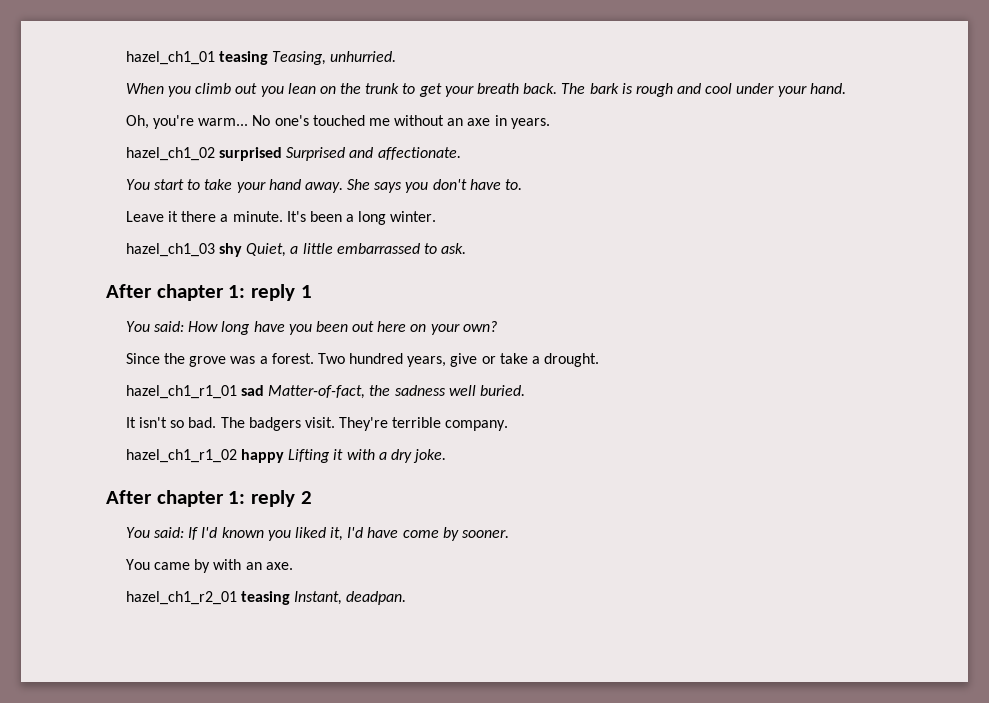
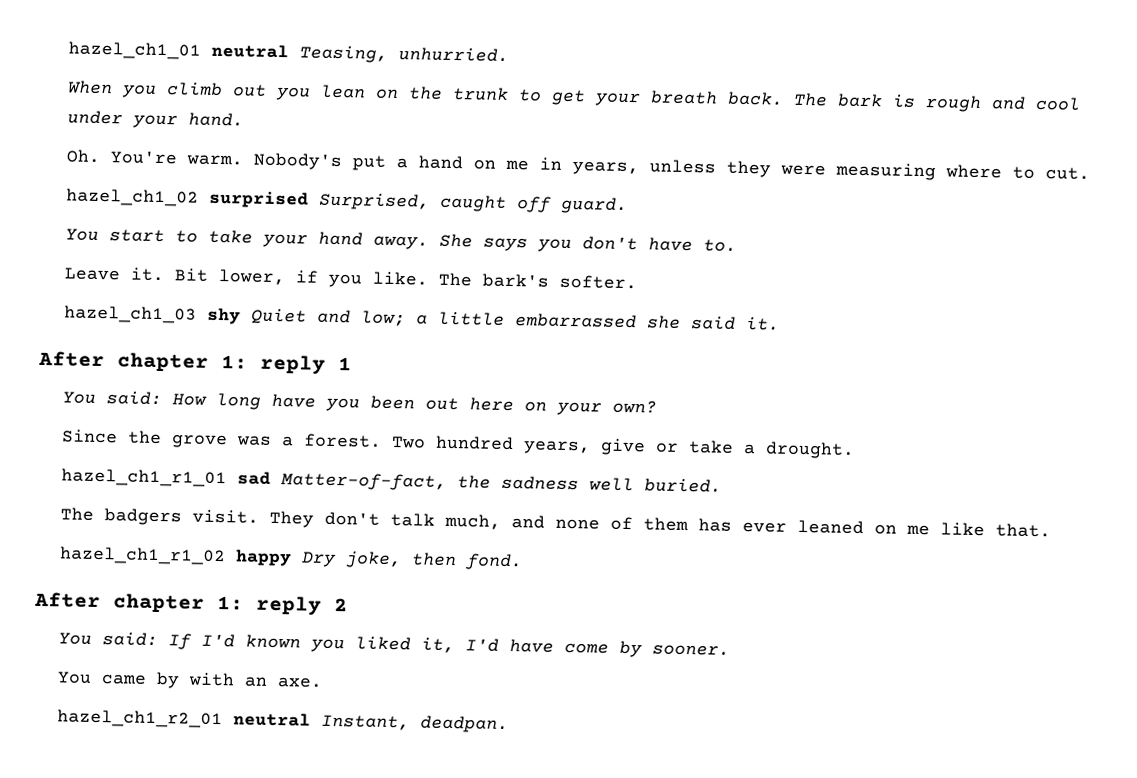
[218,51,268,65] teasing -> [211,43,290,59] neutral
[125,115,550,129] [125,147,461,161] Oh, you're warm... No one's touched me without an axe in years. // hazel_ch1_02 surprised Surprised and affectionate. -> [66,149,1091,181] [66,188,629,214] Oh. You're warm. Nobody's put a hand on me in years, unless they were measuring where to cut. // hazel_ch1_02 surprised Surprised, caught off guard.
[167,211,437,225] [125,243,467,257] it there a minute. It's been a long winter. // hazel_ch1_03 shy Quiet, a little embarrassed to ask. -> [130,267,638,290] [64,305,781,331] it. Bit lower, if you like. The bark's softer. // hazel_ch1_03 shy Quiet and low; a little embarrassed she said it.
[125,417,509,431] [125,449,447,463] It isn't so bad. The badgers visit. They're terrible company. // hazel_ch1_r1_02 happy Lifting it with a dry joke. -> [60,507,1052,538] [59,546,524,571] The badgers visit. They don't talk much, and none of them has ever leaned on me like that. // hazel_ch1_r1_02 happy Dry joke, then fond.
[240,591,290,605] teasing -> [233,712,312,727] neutral

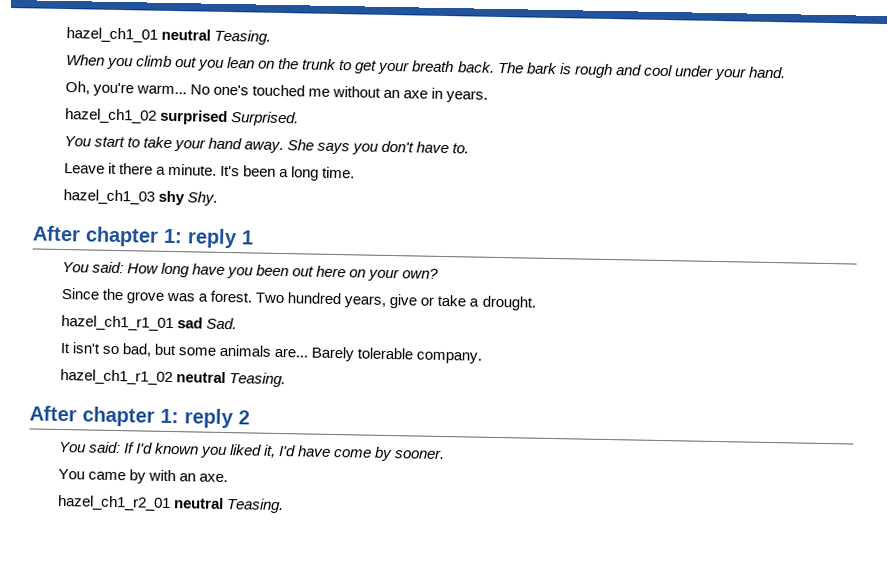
[299,45,510,63] Teasing, unhurried. -> [213,29,271,45] Teasing.
[66,149,1091,181] [66,188,629,214] Oh. You're warm. Nobody's put a hand on me in years, unless they were measuring where to cut. // hazel_ch1_02 surprised Surprised, caught off guard. -> [64,81,489,103] [64,108,299,127] Oh, you're warm... No one's touched me without an axe in years. // hazel_ch1_02 surprised Surprised.
[130,267,638,290] [64,305,781,331] it. Bit lower, if you like. The bark's softer. // hazel_ch1_03 shy Quiet and low; a little embarrassed she said it. -> [107,162,356,181] [62,188,218,206] it there a minute. It's been a long time. // hazel_ch1_03 shy Shy.
[280,472,723,493] [60,507,1052,538] [59,546,524,571] Matter-of-fact, the sadness well buried. // The badgers visit. They don't talk much, and none of them has ever leaned on me like that. // hazel_ch1_r1_02 happy Dry joke, then fond. -> [205,317,237,330] [59,342,483,364] [59,368,286,388] Sad. // It isn't so bad, but some animals are... Barely tolerable company. // hazel_ch1_r1_02 neutral Teasing.
[321,714,510,734] Instant, deadpan. -> [225,498,284,514] Teasing.

